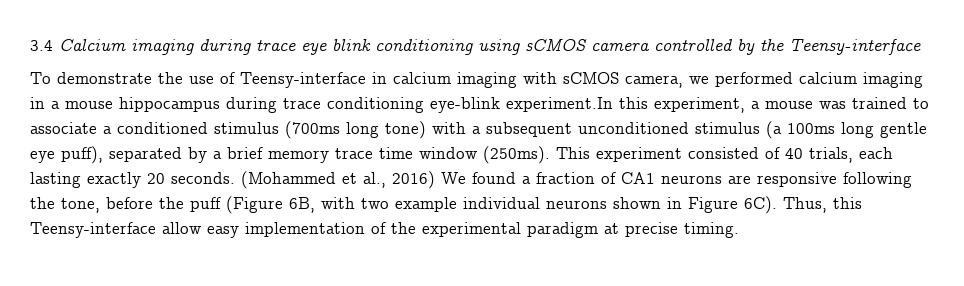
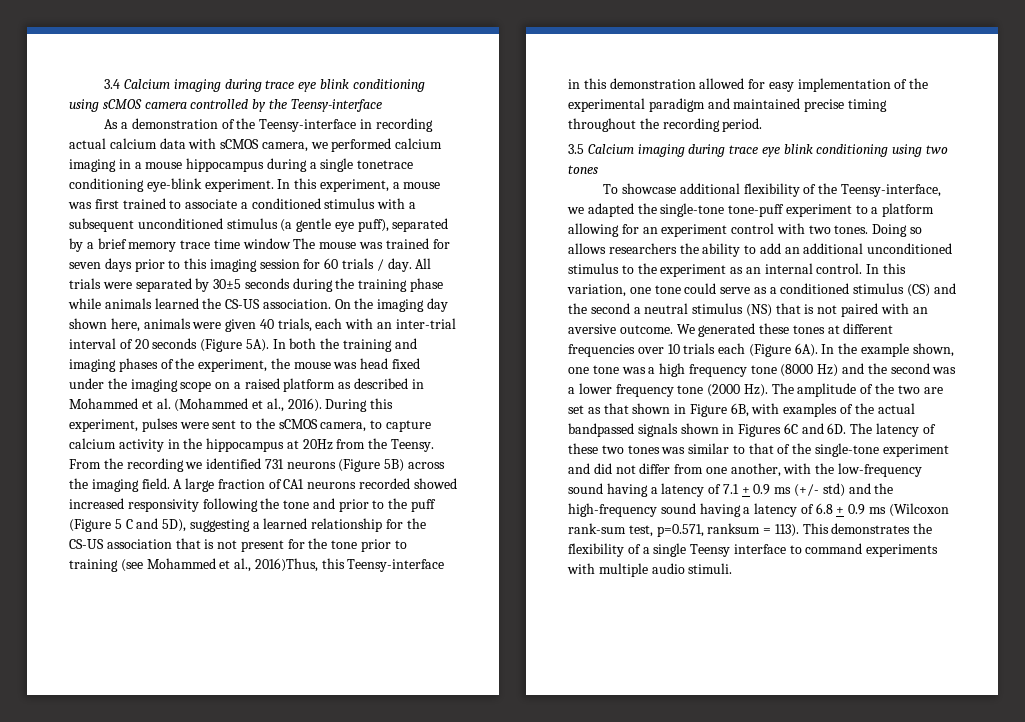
[30,72,517,88] To demonstrate the use of Teensy-interface in calcium imaging -> [104,118,433,132] [69,138,186,149] As a demonstration of the Teensy-interface in recording actual calcium data
[283,97,613,113] trace conditioning eye-blink experiment.In -> [309,158,414,172] [69,178,291,192] a single tonetrace conditioning eye-blink experiment. In
(846, 105) none -> [94,199,119,209] first
[285,121,426,139] (700ms long tone) -> (376, 203) none
[787,122,874,138] 100ms long -> (293, 225) none
[483,146,893,164] [30,171,912,189] [30,196,862,214] [30,222,202,238] (250ms). This experiment consisted of 40 trials, each lasting exactly 20 seconds. (Mohammed et al., 2016) We found a fraction of CA1 neurons are responsive following the tone, before the puff (Figure 6B, with two example individual neurons shown in Figure 6C). Thus, this Teensy-interface allow -> [293,238,450,249] [69,258,432,272] [69,278,444,292] [68,298,449,312] [69,318,456,332] [69,338,417,352] [69,358,421,372] [69,378,424,392] [69,398,394,412] [69,418,432,432] [69,438,435,452] [69,458,446,472] [69,478,457,492] [69,498,437,512] [69,518,426,532] [69,538,407,552] [69,558,445,572] [568,78,766,89] The mouse was trained for seven days prior to this imaging session for 60 trials / day. All trials were separated by 30±5 seconds during the training phase while animals learned the CS-US association. On the imaging day shown here, animals were given 40 trials, each with an inter-trial interval of 20 seconds (Figure 5A). In both the training and imaging phases of the experiment, the mouse was head fixed under the imaging scope on a raised platform as described in Mohammed et al. (Mohammed et al., 2016). During this experiment, pulses were sent to the sCMOS camera, to capture calcium activity in the hippocampus at 20Hz from the Teensy. From the recording we identified 731 neurons (Figure 5B) across the imaging field. A large fraction of CA1 neurons recorded showed increased responsivity following the tone and prior to the puff (Figure 5 C and 5D), suggesting a learned relationship for the CS-US association that is not present for the tone prior to training (see Mohammed et al., 2016)Thus, this Teensy-interface in this demonstration allowed for
[604,222,739,238] at precise timing. -> [707,98,887,112] [568,118,763,132] [568,144,949,157] [568,165,598,174] [603,183,942,197] [567,203,935,217] [568,223,923,237] [568,243,953,257] [568,263,907,277] [567,283,956,297] [568,303,928,317] [568,323,894,337] [568,343,954,357] [568,363,957,377] [568,383,943,397] [568,403,915,417] [568,423,936,437] [568,443,949,457] [568,463,923,477] [568,483,894,497] [568,503,949,517] [568,523,933,537] [568,543,939,557] [567,563,733,577] and maintained precise timing throughout the recording period. // 3.5 Calcium imaging during trace eye blink conditioning using two tones // To showcase additional flexibility of the Teensy-interface, we adapted the single-tone tone-puff experiment to a platform allowing for an experiment control with two tones. Doing so allows researchers the ability to add an additional unconditioned stimulus to the experiment as an internal control. In this variation, one tone could serve as a conditioned stimulus (CS) and the second a neutral stimulus (NS) that is not paired with an aversive outcome. We generated these tones at different frequencies over 10 trials each (Figure 6A). In the example shown, one tone was a high frequency tone (8000 Hz) and the second was a lower frequency tone (2000 Hz). The amplitude of the two are set as that shown in Figure 6B, with examples of the actual bandpassed signals shown in Figures 6C and 6D. The latency of these two tones was similar to that of the single-tone experiment and did not differ from one another, with the low-frequency sound having a latency of 7.1 + 0.9 ms (+/- std) and the high-frequency sound having a latency of 6.8 + 0.9 ms (Wilcoxon rank-sum test, p=0.571, ranksum = 113). This demonstrates the flexibility of a single Teensy interface to command experiments with multiple audio stimuli.

